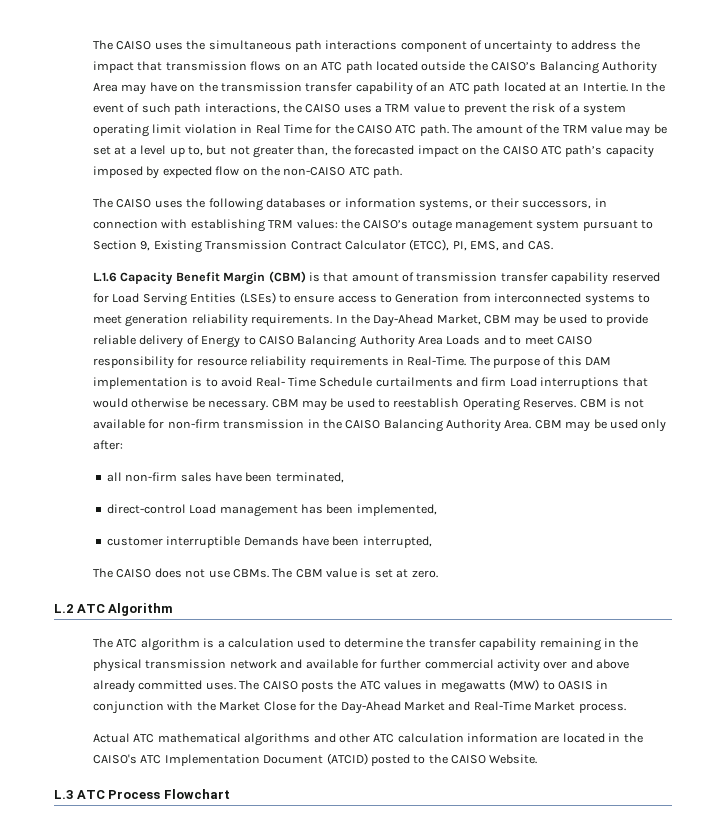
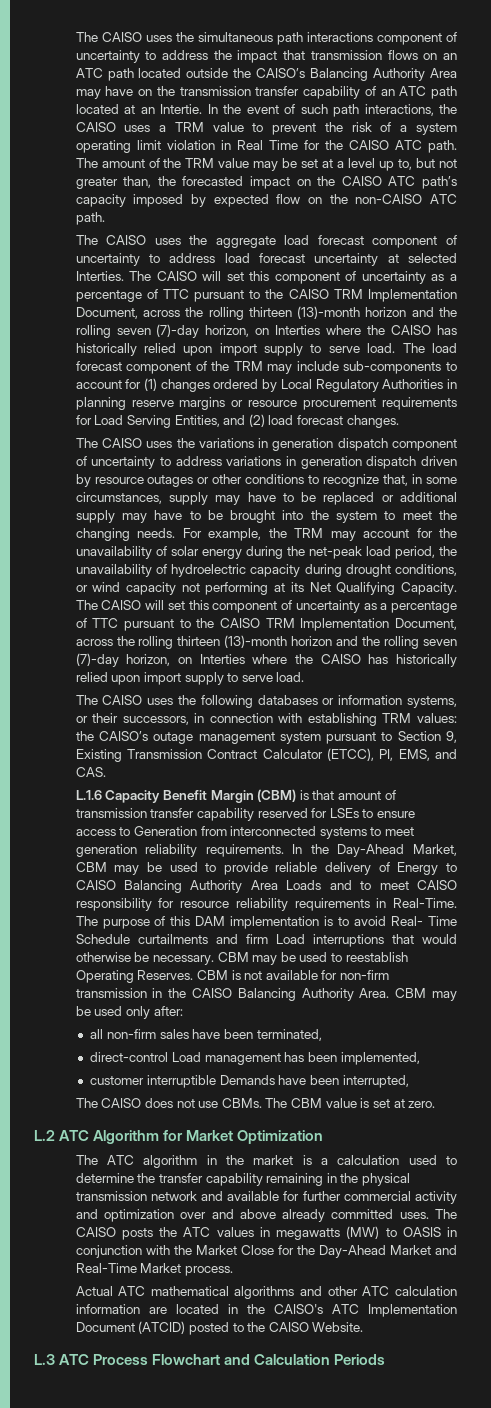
(403, 172) none -> [75,235,457,248] [75,253,457,266] [75,271,458,284] [75,289,457,302] [75,306,458,320] [75,324,457,338] [75,343,457,356] [75,361,458,374] [75,378,457,392] [75,397,457,410] [75,414,399,428] [75,438,457,451] [75,456,457,469] [75,474,457,487] [75,492,458,505] [75,510,457,523] [75,528,458,541] [75,546,458,559] [75,564,458,577] [75,582,457,595] [75,600,457,613] [75,618,457,631] [75,635,457,649] [75,653,458,667] [75,672,305,685] // The CAISO uses the aggregate load forecast component of uncertainty to address load forecast uncertainty at selected Interties. The CAISO will set this component of uncertainty as a percentage of TTC pursuant to the CAISO TRM Implementation Document, across the rolling thirteen (13)-month horizon and the rolling seven (7)-day horizon, on Interties where the CAISO has historically relied upon import supply to serve load. The load forecast component of the TRM may include sub-components to account for (1) changes ordered by Local Regulatory Authorities in planning reserve margins or resource procurement requirements for Load Serving Entities, and (2) load forecast changes. // The CAISO uses the variations in generation dispatch component of uncertainty to address variations in generation dispatch driven by resource outages or other conditions to recognize that, in some circumstances, supply may have to be replaced or additional supply may have to be brought into the system to meet the changing needs. For example, the TRM may account for the unavailability of solar energy during the net-peak load period, the unavailability of hydroelectric capacity during drought conditions, or wind capacity not performing at its Net Qualifying Capacity. The CAISO will set this component of uncertainty as a percentage of TTC pursuant to the CAISO TRM Implementation Document, across the rolling thirteen (13)-month horizon and the rolling seven (7)-day horizon, on Interties where the CAISO has historically relied upon import supply to serve load.
[112,292,276,306] Load Serving Entities (LSEs) -> [329,808,359,818] LSEs
(174, 609) none -> [163,1130,324,1144] for Market Optimization
(200, 644) none -> [206,1155,294,1165] in the market
(541, 665) none -> [75,1209,174,1222] and optimization
(230, 794) none -> [224,1354,386,1365] and Calculation Periods

